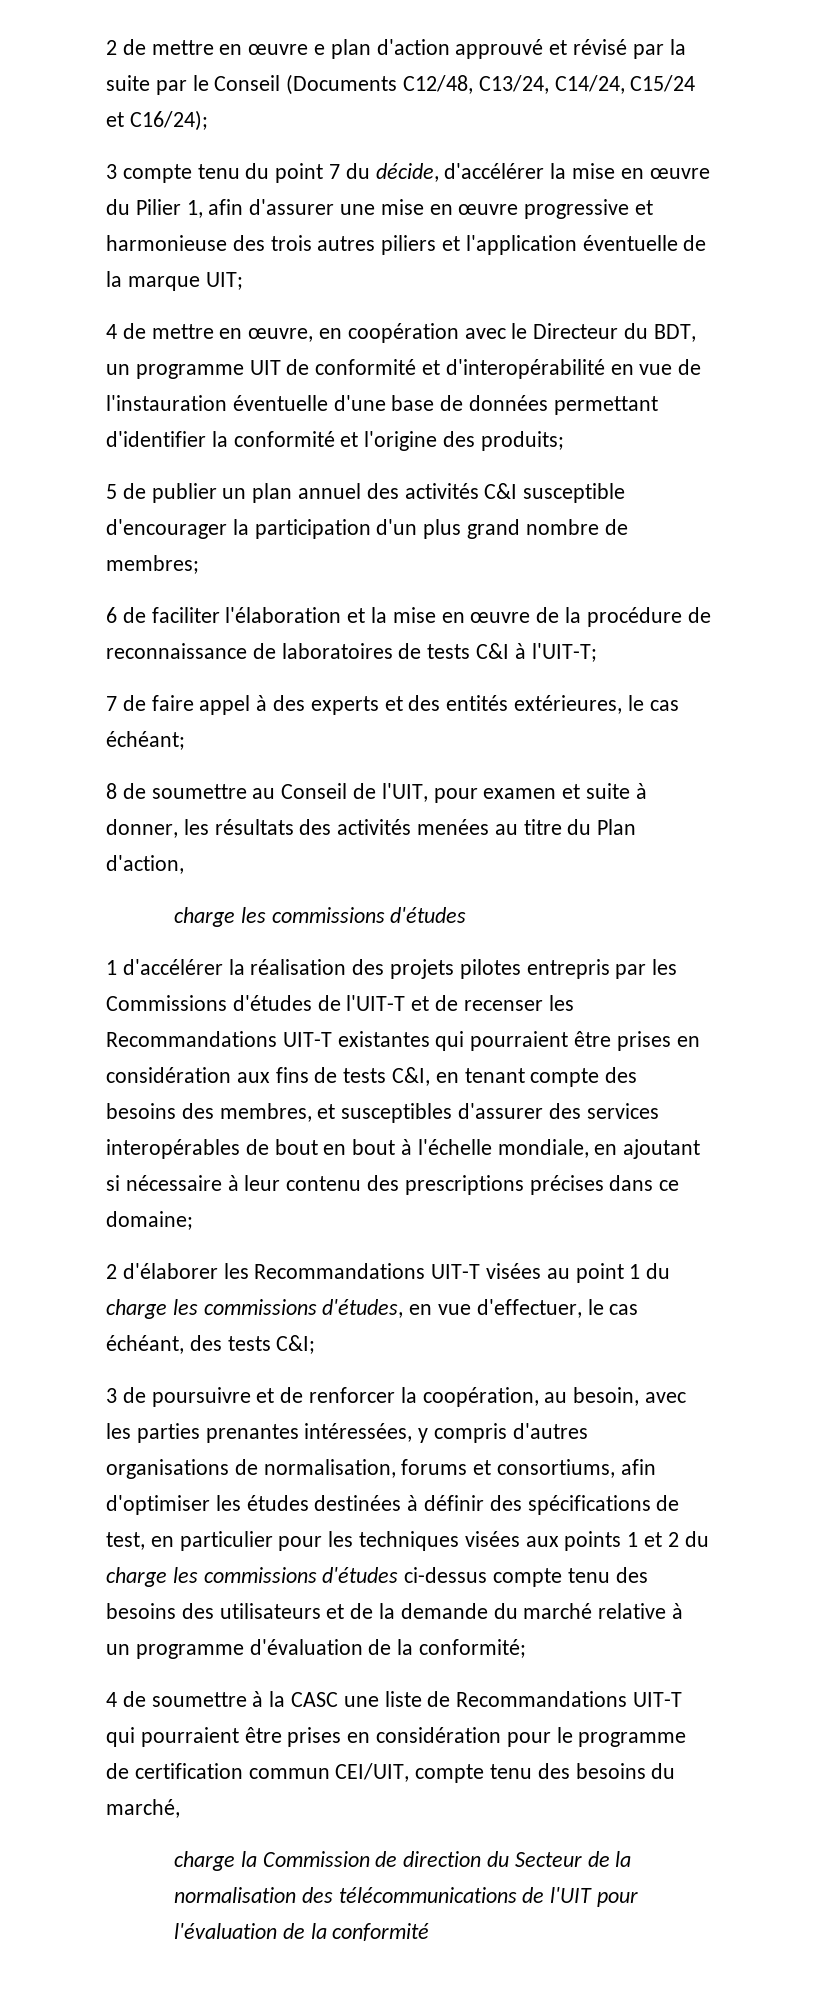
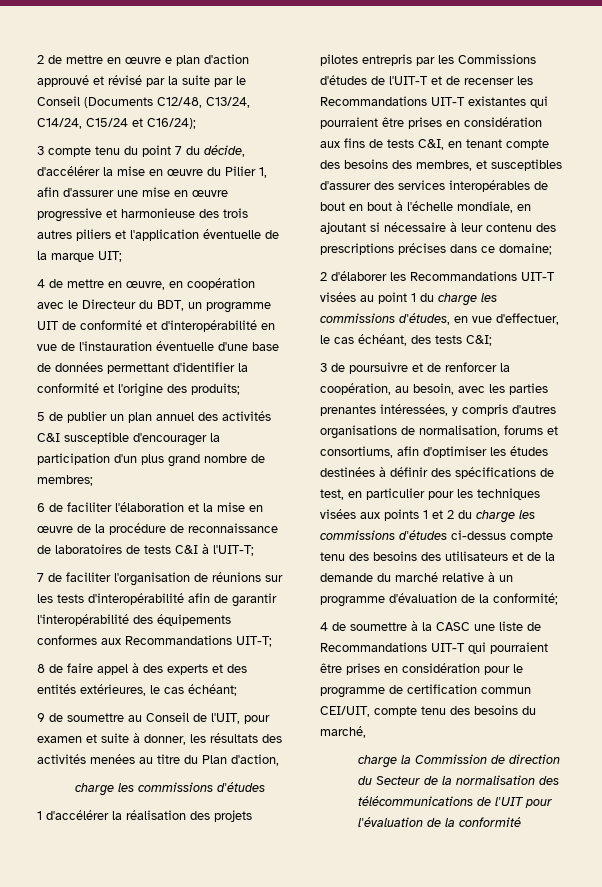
(146, 703) none -> [66,572,283,586] [37,593,277,607] [37,614,231,626] [37,635,272,647] [37,664,63,673] faciliter l'organisation de réunions sur les tests d'interopérabilité afin de garantir l'interopérabilité des équipements conformes aux Recommandations UIT-T; // 8 de
[106,783,117,799] 8 -> [37,713,45,722] 9

